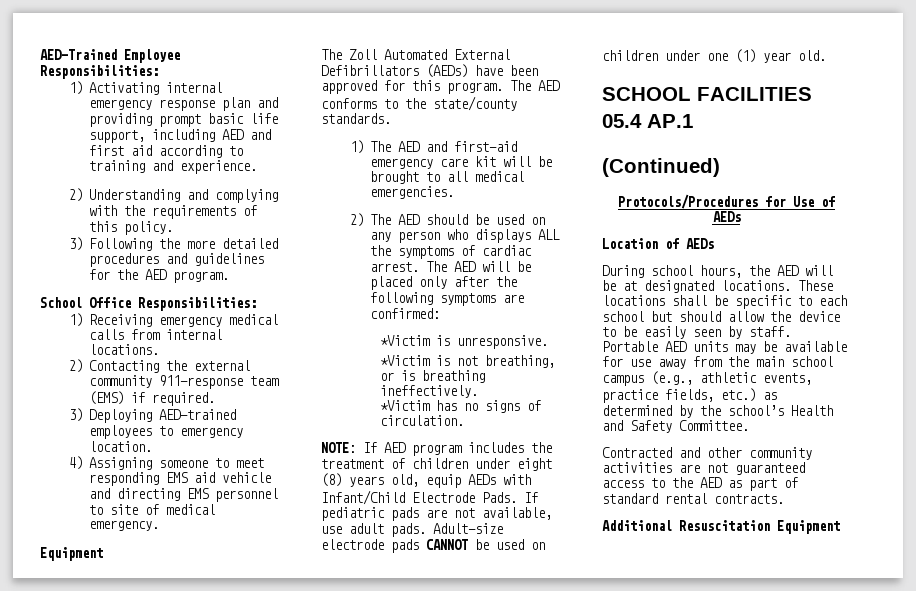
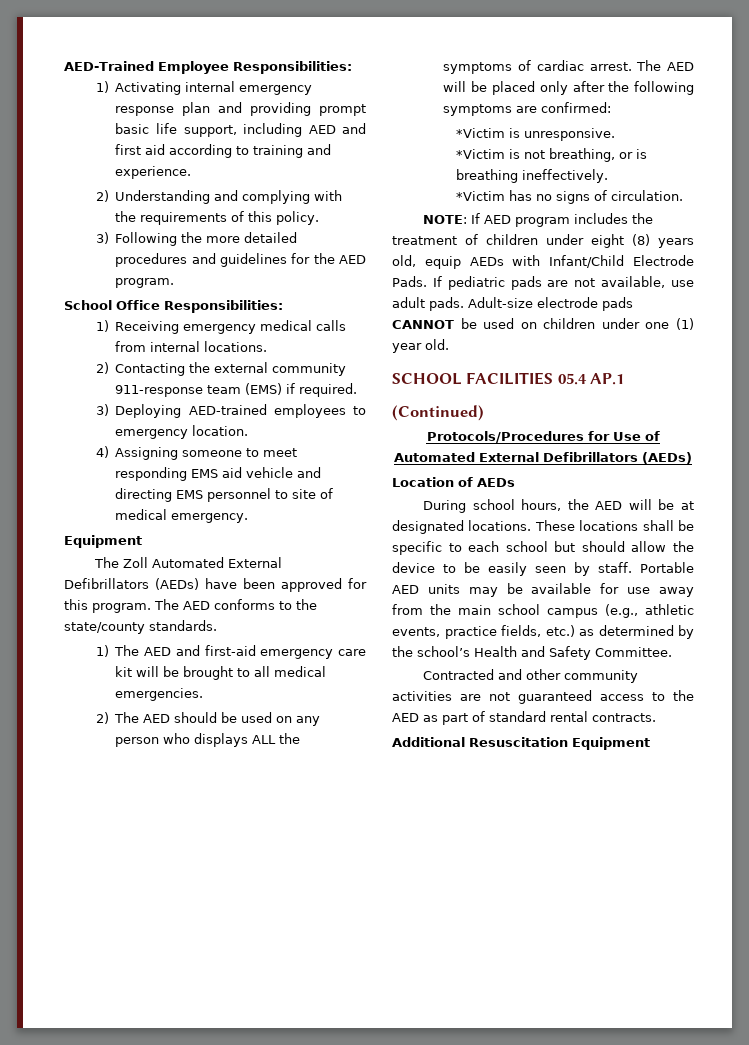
[712,211,741,222] AEDs -> [394,452,692,464] Automated External Defibrillators (AEDs)

